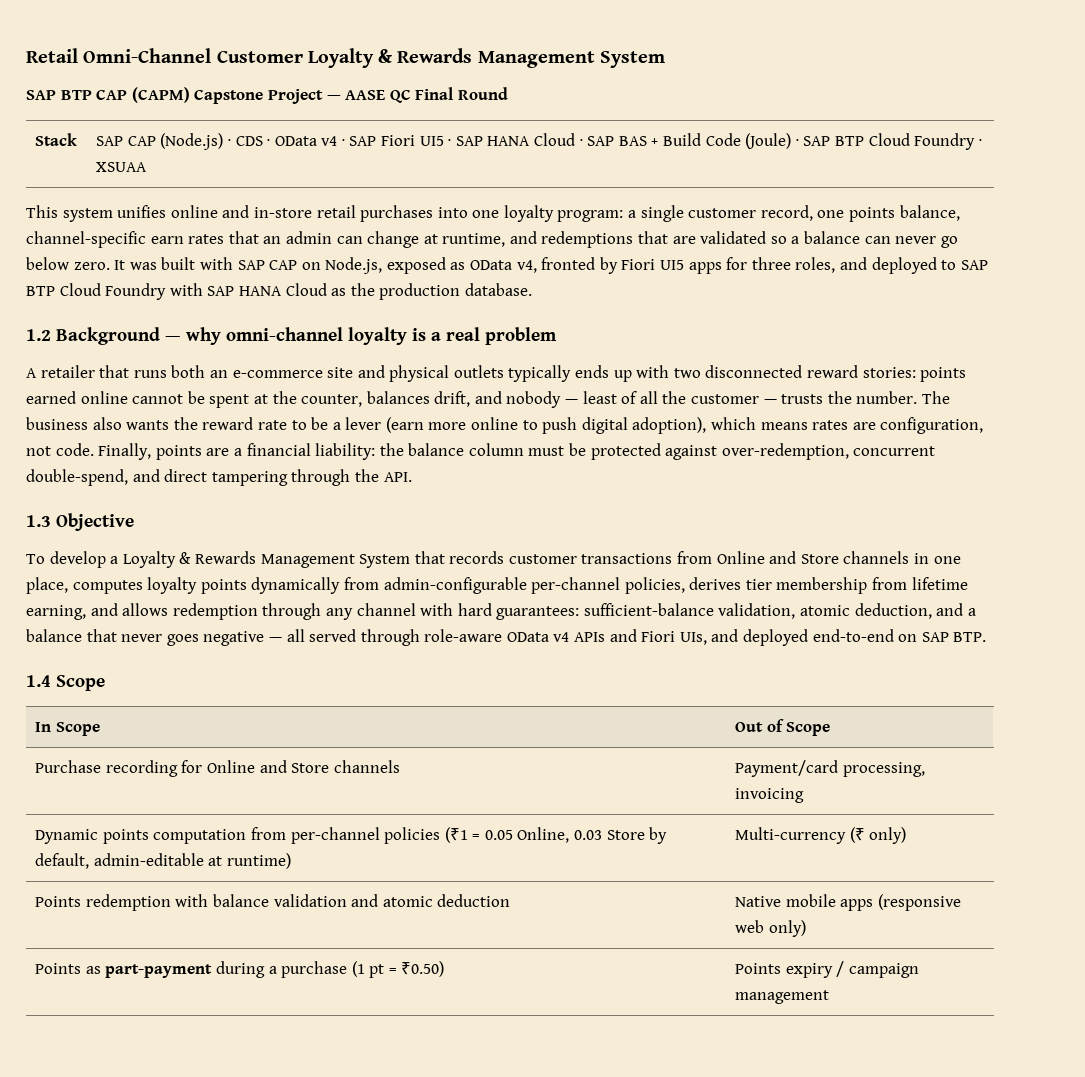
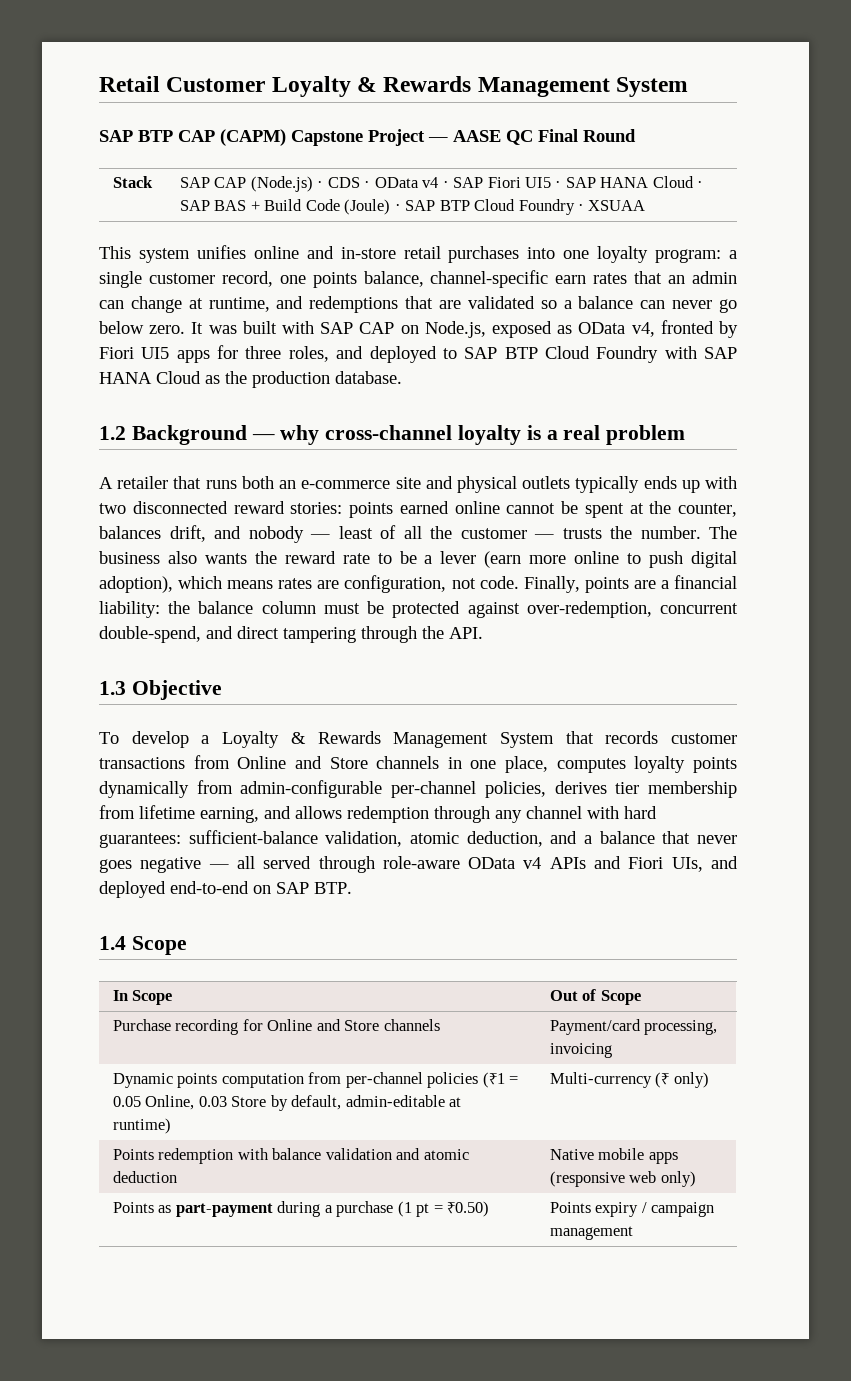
[83,48,212,63] Omni-Channel -> (160, 84) none
[226,327,343,341] omni-channel -> [325,425,453,440] cross-channel

